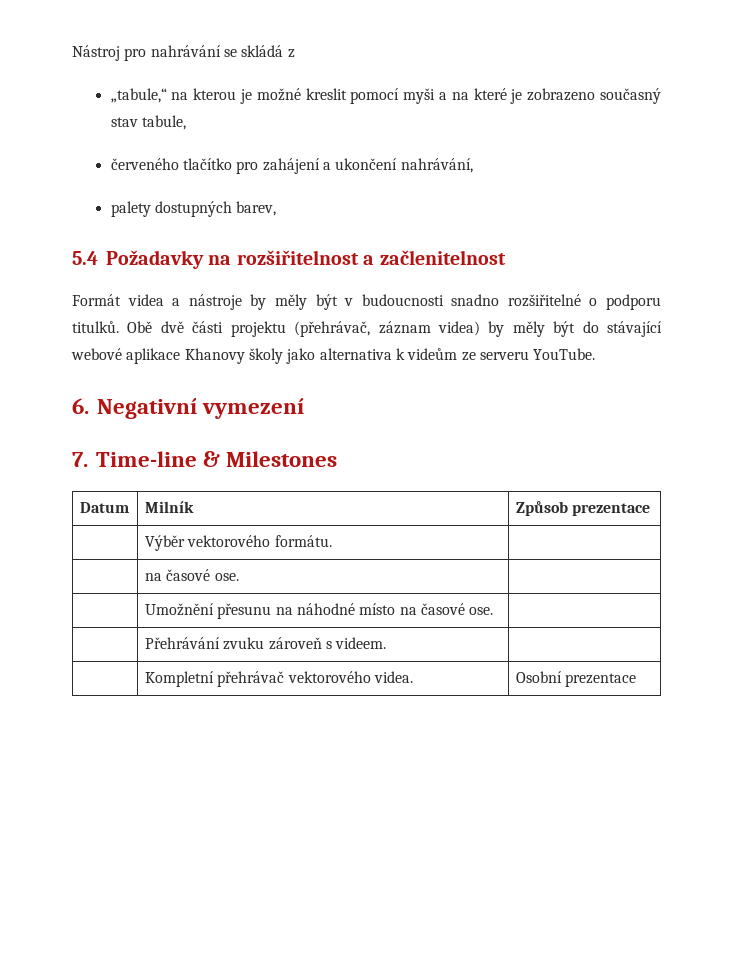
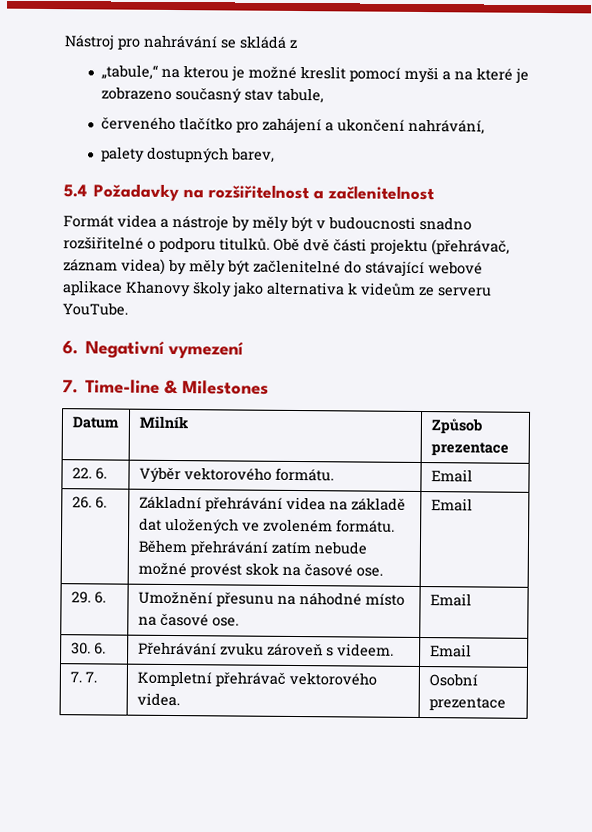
(576, 329) none -> [253,259,341,274] začlenitelné
(651, 509) none -> [71,467,107,480] 22. 6.
[144,569,239,581] // | na časové ose. | // -> [430,469,473,483] [71,496,107,509] [138,495,406,512] [138,517,395,535] [137,539,367,556] [137,562,383,578] [430,498,473,512] [70,591,106,604] Email // 26. 6. | Základní přehrávání videa na základě dat uložených ve zvoleném formátu. Během přehrávání zatím nebude možné provést skok na časové ose. | Email // 29. 6.
(494, 611) // -> [429,593,472,607] [70,642,106,655] Email // 30. 6.
(387, 643) // -> [429,644,472,658] [69,671,97,683] Email // 7. 7.

